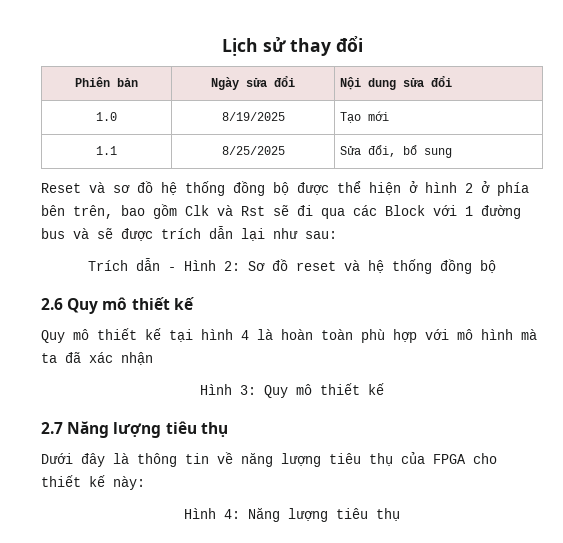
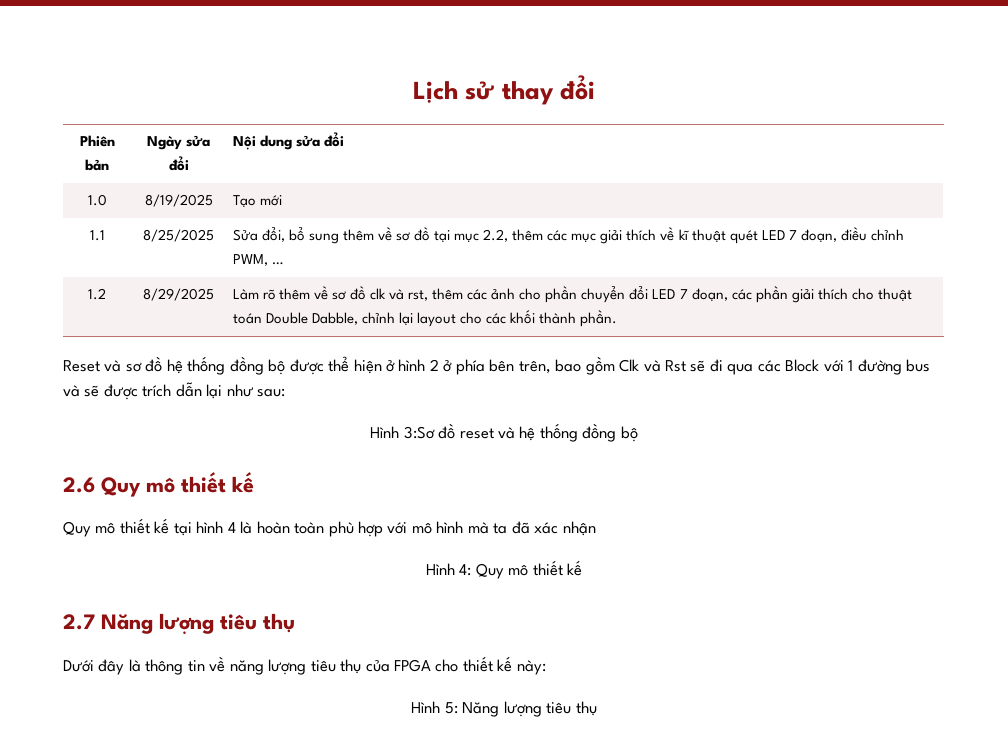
(452, 153) none -> [342,227,904,244] [232,254,283,266] [88,288,106,300] [143,288,214,301] [232,286,912,303] [232,310,618,327] thêm về sơ đồ tại mục 2.2, thêm các mục giải thích về kĩ thuật quét LED 7 đoạn, điều chỉnh PWM, … // 1.2 | 8/29/2025 | Làm rõ thêm về sơ đồ clk và rst, thêm các ảnh cho phần chuyển đổi LED 7 đoạn, các phần giải thích cho thuật toán Double Dabble, chỉnh lại layout cho các khối thành phần.
[88,258,265,271] Trích dẫn - Hình 2: Sơ -> [370,426,435,439] Hình 3:Sơ
[240,385,256,395] 3: -> [459,564,472,576] 4:
[224,509,240,519] 4: -> [444,702,458,714] 5:

